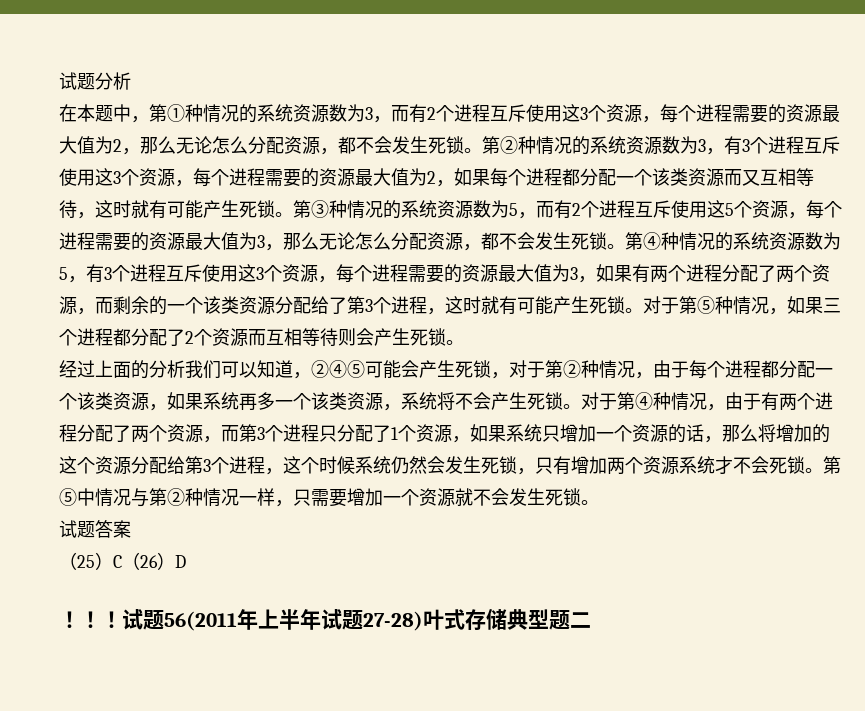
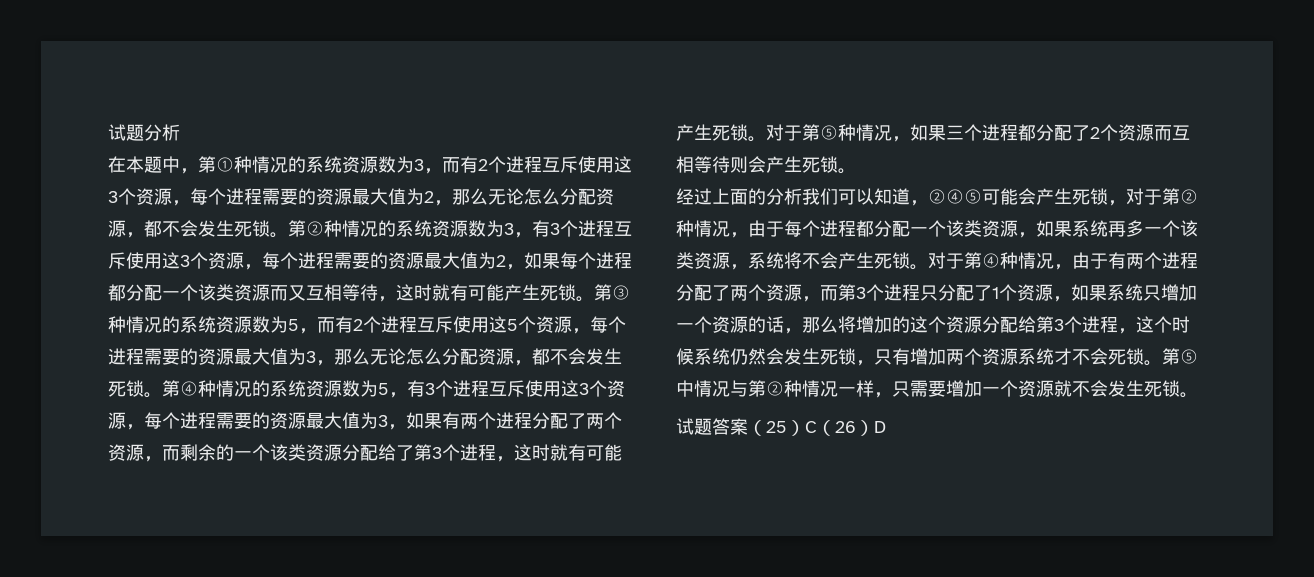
(131, 529) // -> (748, 426) none
[59,609,591,631] // ！！！试题56(2011年上半年试题27-28)叶式存储典型题二 -> (886, 427) none

